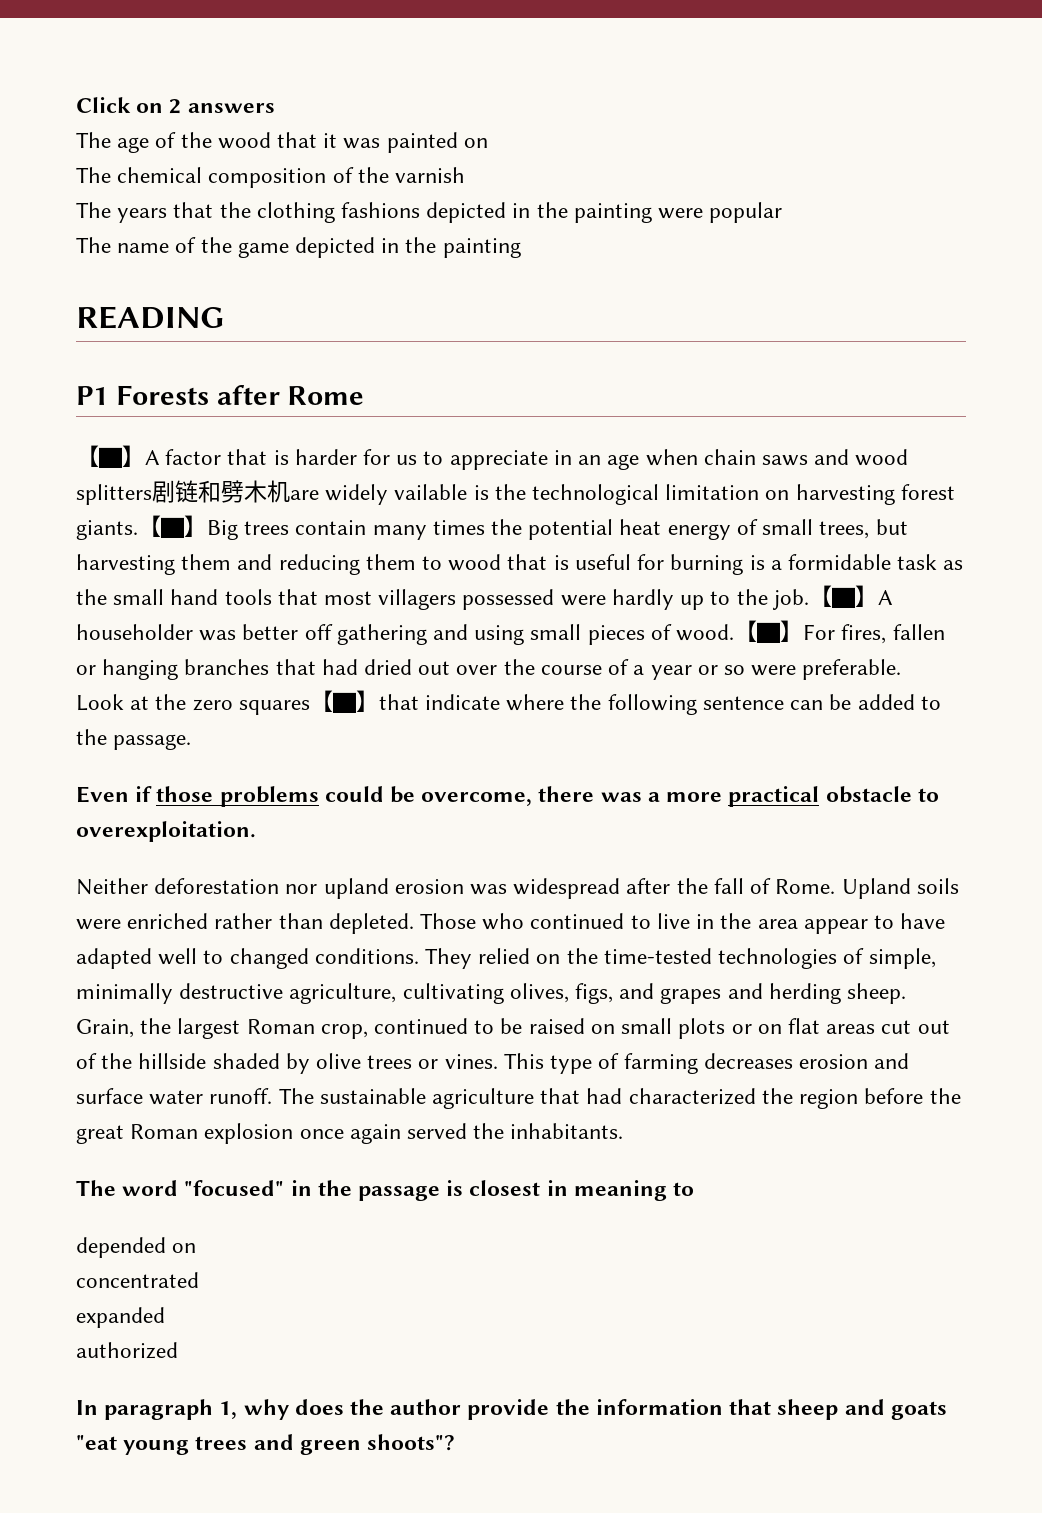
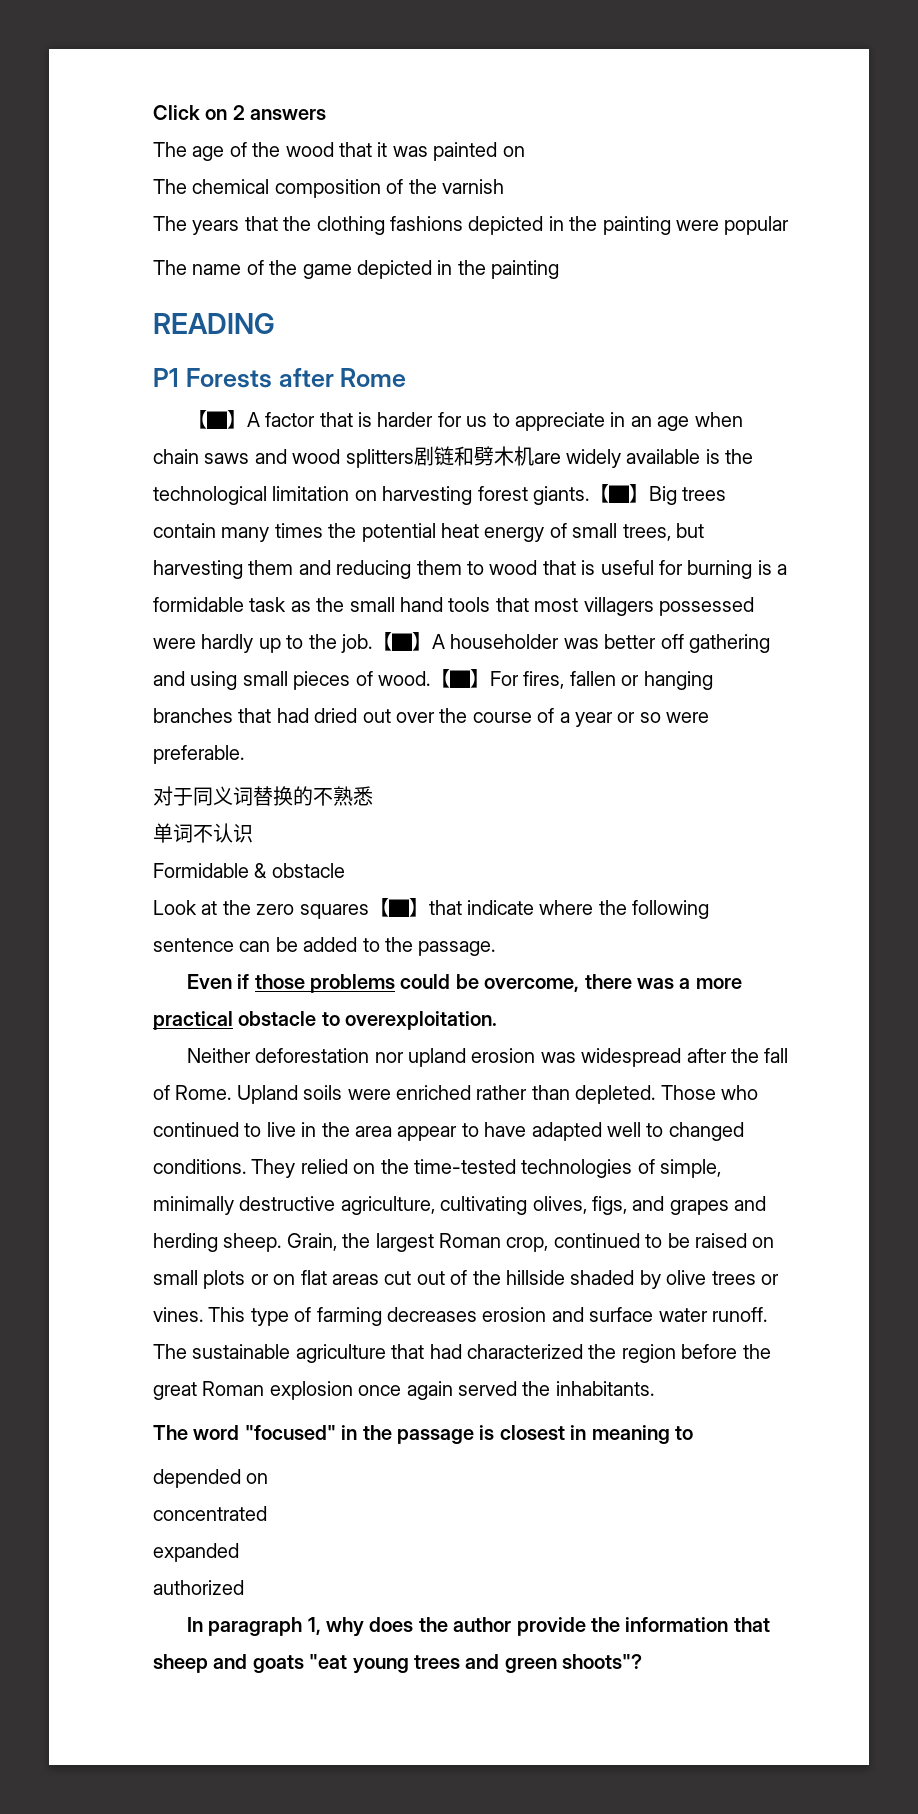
[394,484,468,500] vailable -> [626,449,701,464] available
(902, 669) none -> [153,786,373,806] [153,823,253,843] [153,863,345,878] // 对于同义词替换的不熟悉 // 单词不认识 // Formidable & obstacle

